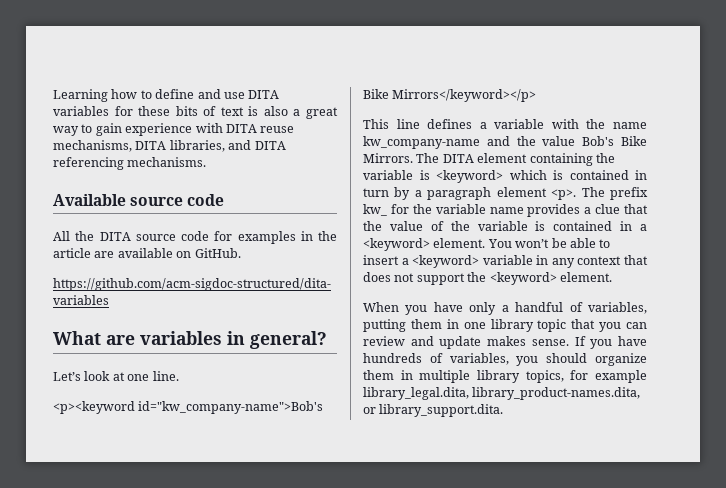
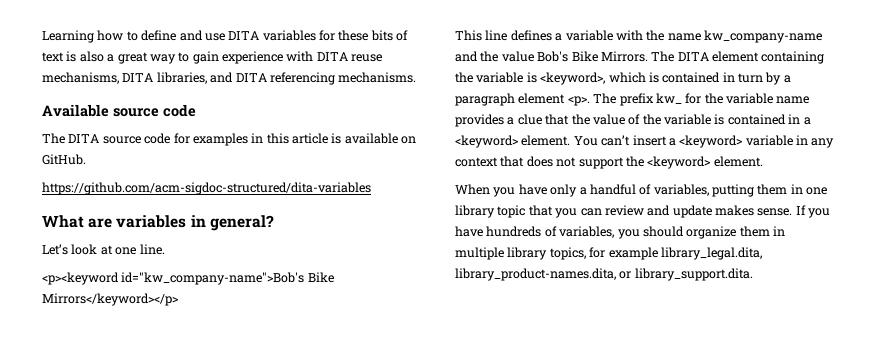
[53,231,95,241] All the -> [42,133,65,144] The
[318,231,337,241] [53,248,115,258] the article are -> [266,133,342,144] this article is
[436,170,503,183] <keyword> -> [540,72,606,85] <keyword>,
[515,238,611,248] won’t be able to -> [601,135,631,146] can’t

